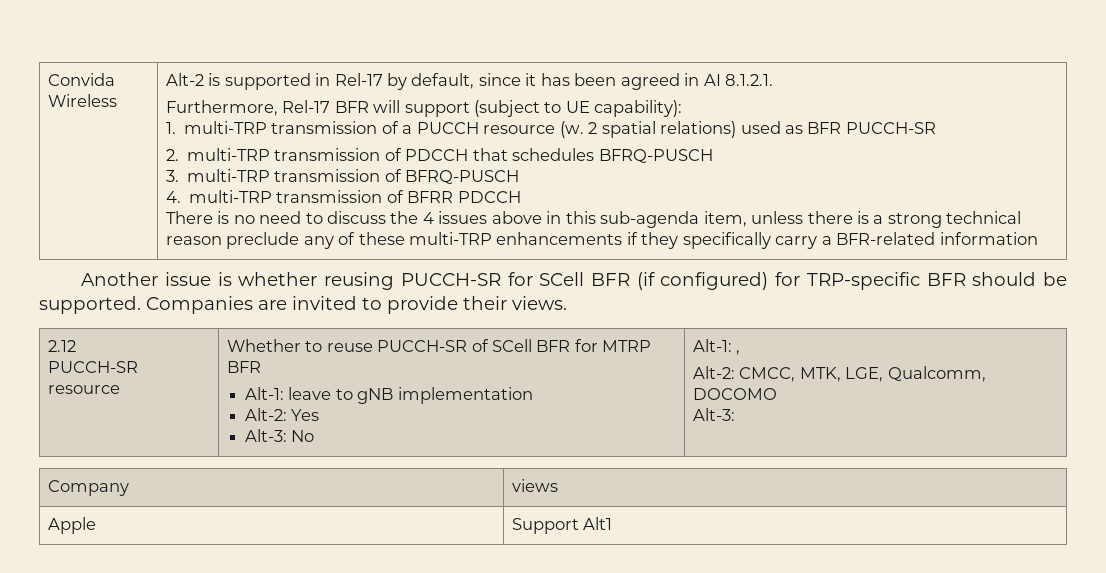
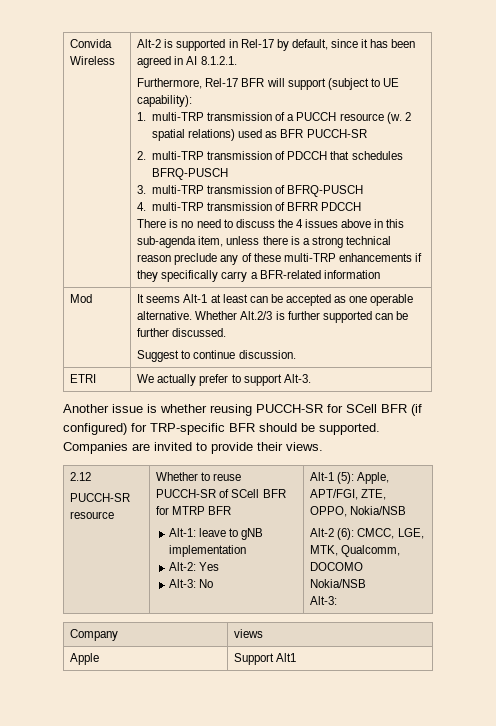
(1038, 238) none -> [70,294,93,303] [137,294,414,306] [137,311,409,323] [137,328,227,337] [137,350,296,362] [70,374,97,383] [137,374,311,386] // Mod | It seems Alt-1 at least can be accepted as one operable alternative. Whether Alt.2/3 is further supported can be further discussed. // Suggest to continue discussion. // ETRI | We actually prefer to support Alt-3.
[692,339,741,355] [692,366,884,382] Alt-1: , // Alt-2: CMCC, MTK, LGE, -> [310,472,390,484] [310,489,387,500] [310,506,407,517] [310,528,424,540] [310,545,339,556] Alt-1 (5): Apple, APT/FGI, ZTE, OPPO, Nokia/NSB // Alt-2 (6): CMCC, LGE, MTK,
(777, 394) none -> [310,579,367,588] // Nokia/NSB

